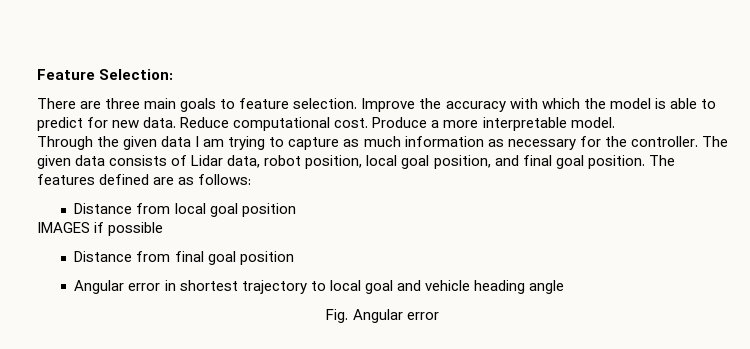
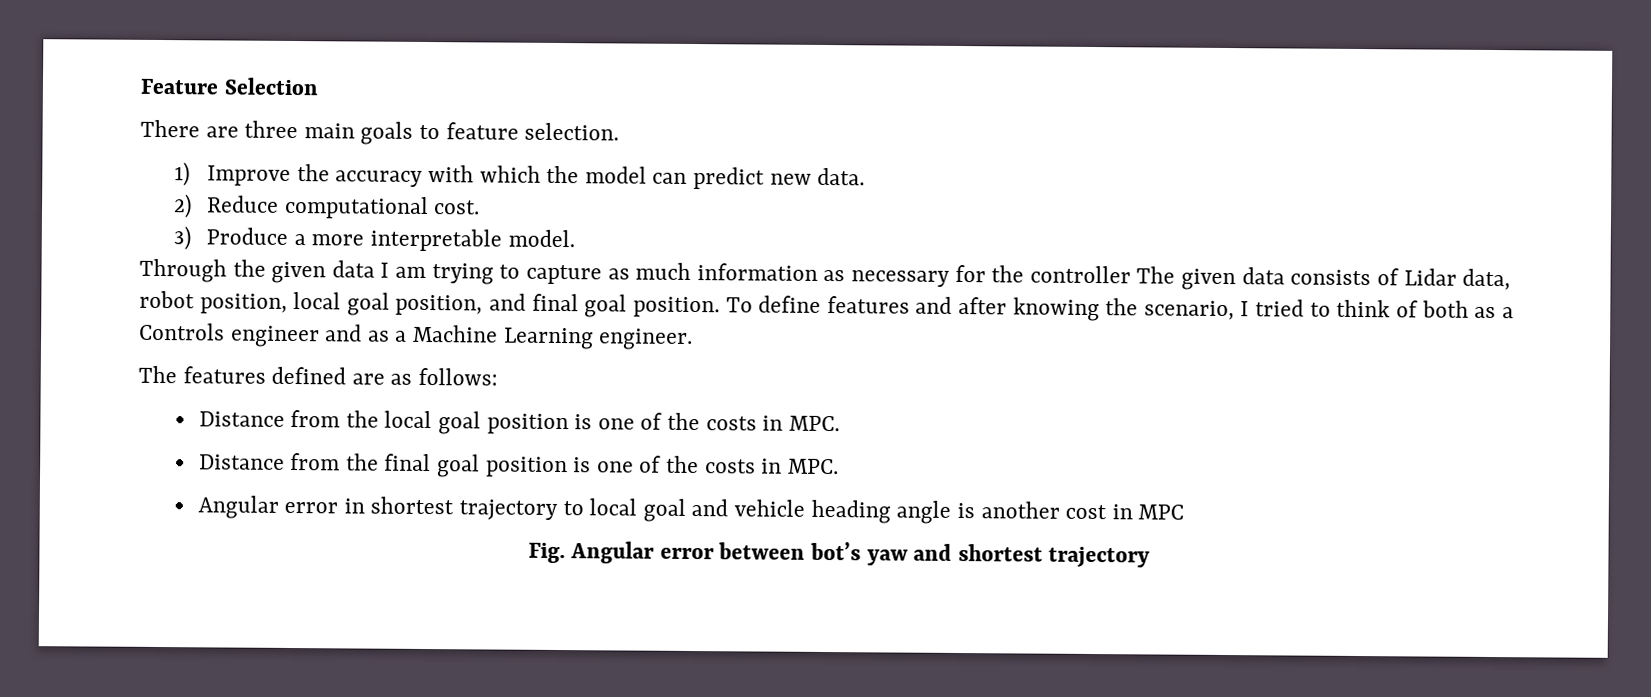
[99,69,174,80] Selection: -> [223,77,319,96] Selection
(358, 103) none -> [173,162,190,187] // 1)
[654,98,716,109] [37,117,109,131] is able to predict for -> [652,167,766,190] can predict
(177, 122) none -> [172,194,192,219] // 2)
(369, 123) none -> [172,226,191,251] // 3)
[630,136,698,147] controller. -> [1029,265,1131,284] controller
(645, 162) none -> [725,295,1514,322] [139,322,694,351] To define features and after knowing the scenario, I tried to think of both as a Controls engineer and as a Machine Learning engineer. //
(171, 208) none -> [345,410,379,428] the
[37,222,164,236] [74,251,171,262] // IMAGES if possible // Distance from -> [574,412,840,432] [198,452,379,471] is one of the costs in MPC. // Distance from the
(294, 258) none -> [573,455,839,475] is one of the costs in MPC.
[326,309,439,323] // Fig. Angular error -> [956,501,1185,520] [527,541,1151,568] is another cost in MPC // Fig. Angular error between bot’s yaw and shortest trajectory

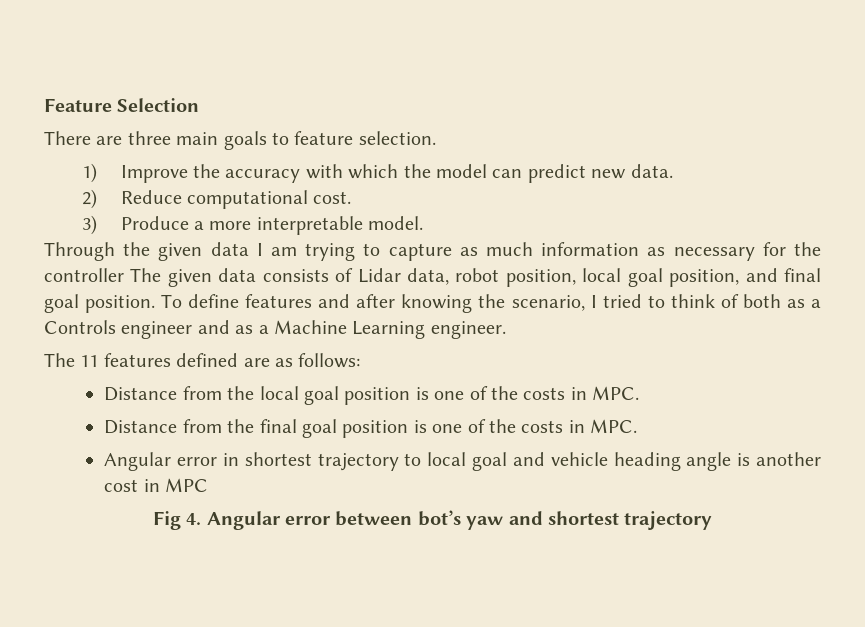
(177, 374) none -> [80,355,99,367] 11
[527,542,566,564] Fig. -> [152,511,202,530] Fig 4.

